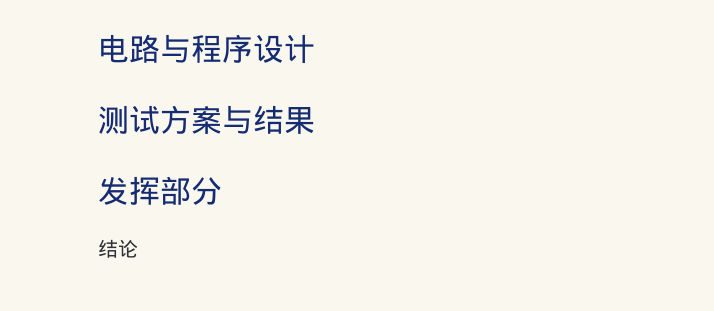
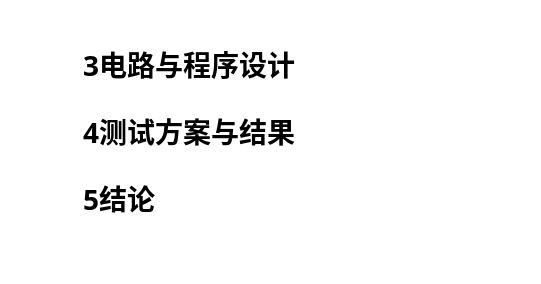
(98, 48) none -> [83,56,99,76] 3
(315, 49) none -> [83,123,99,143] 4
[98,176,222,205] 发挥部分 // -> [83,190,99,210] 5

